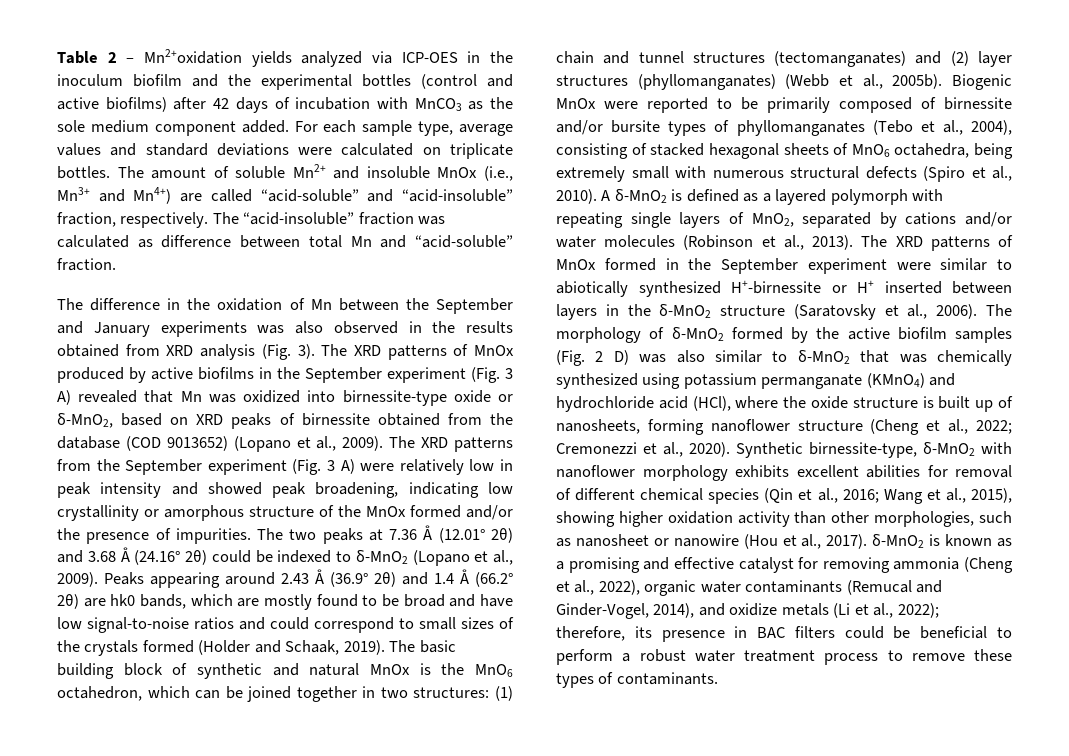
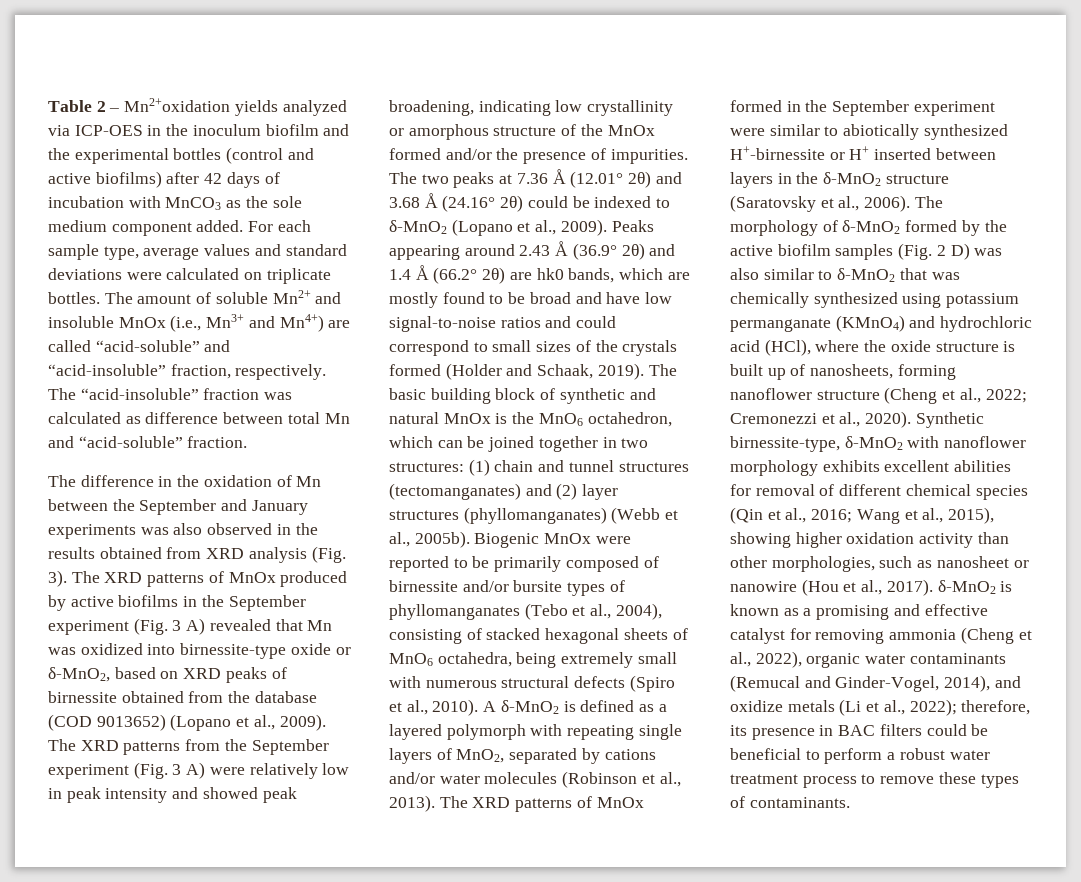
[556,396,654,412] hydrochloride -> [940,316,1033,332] hydrochloric

